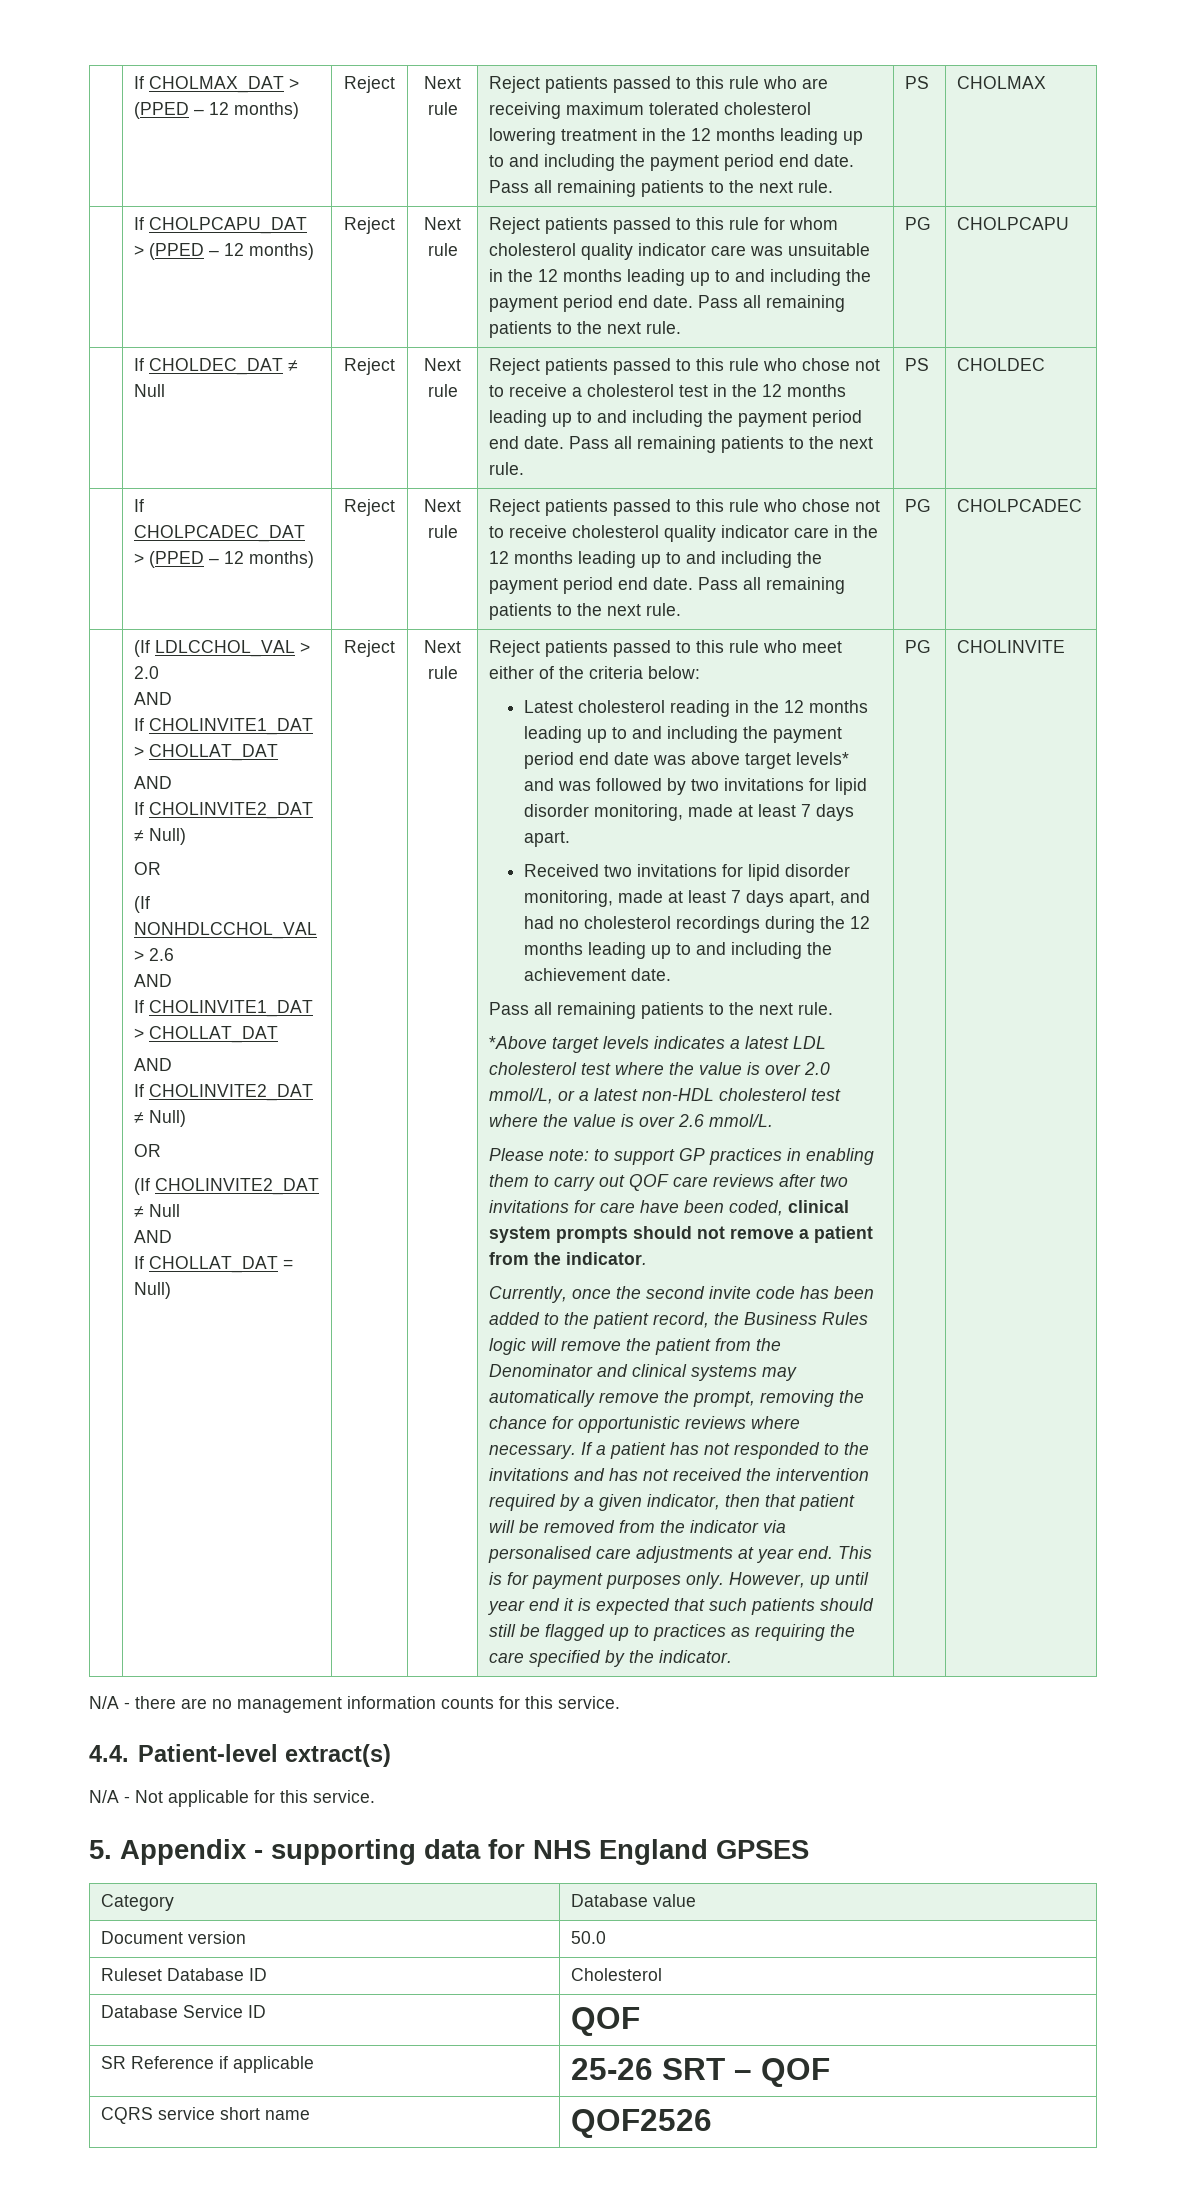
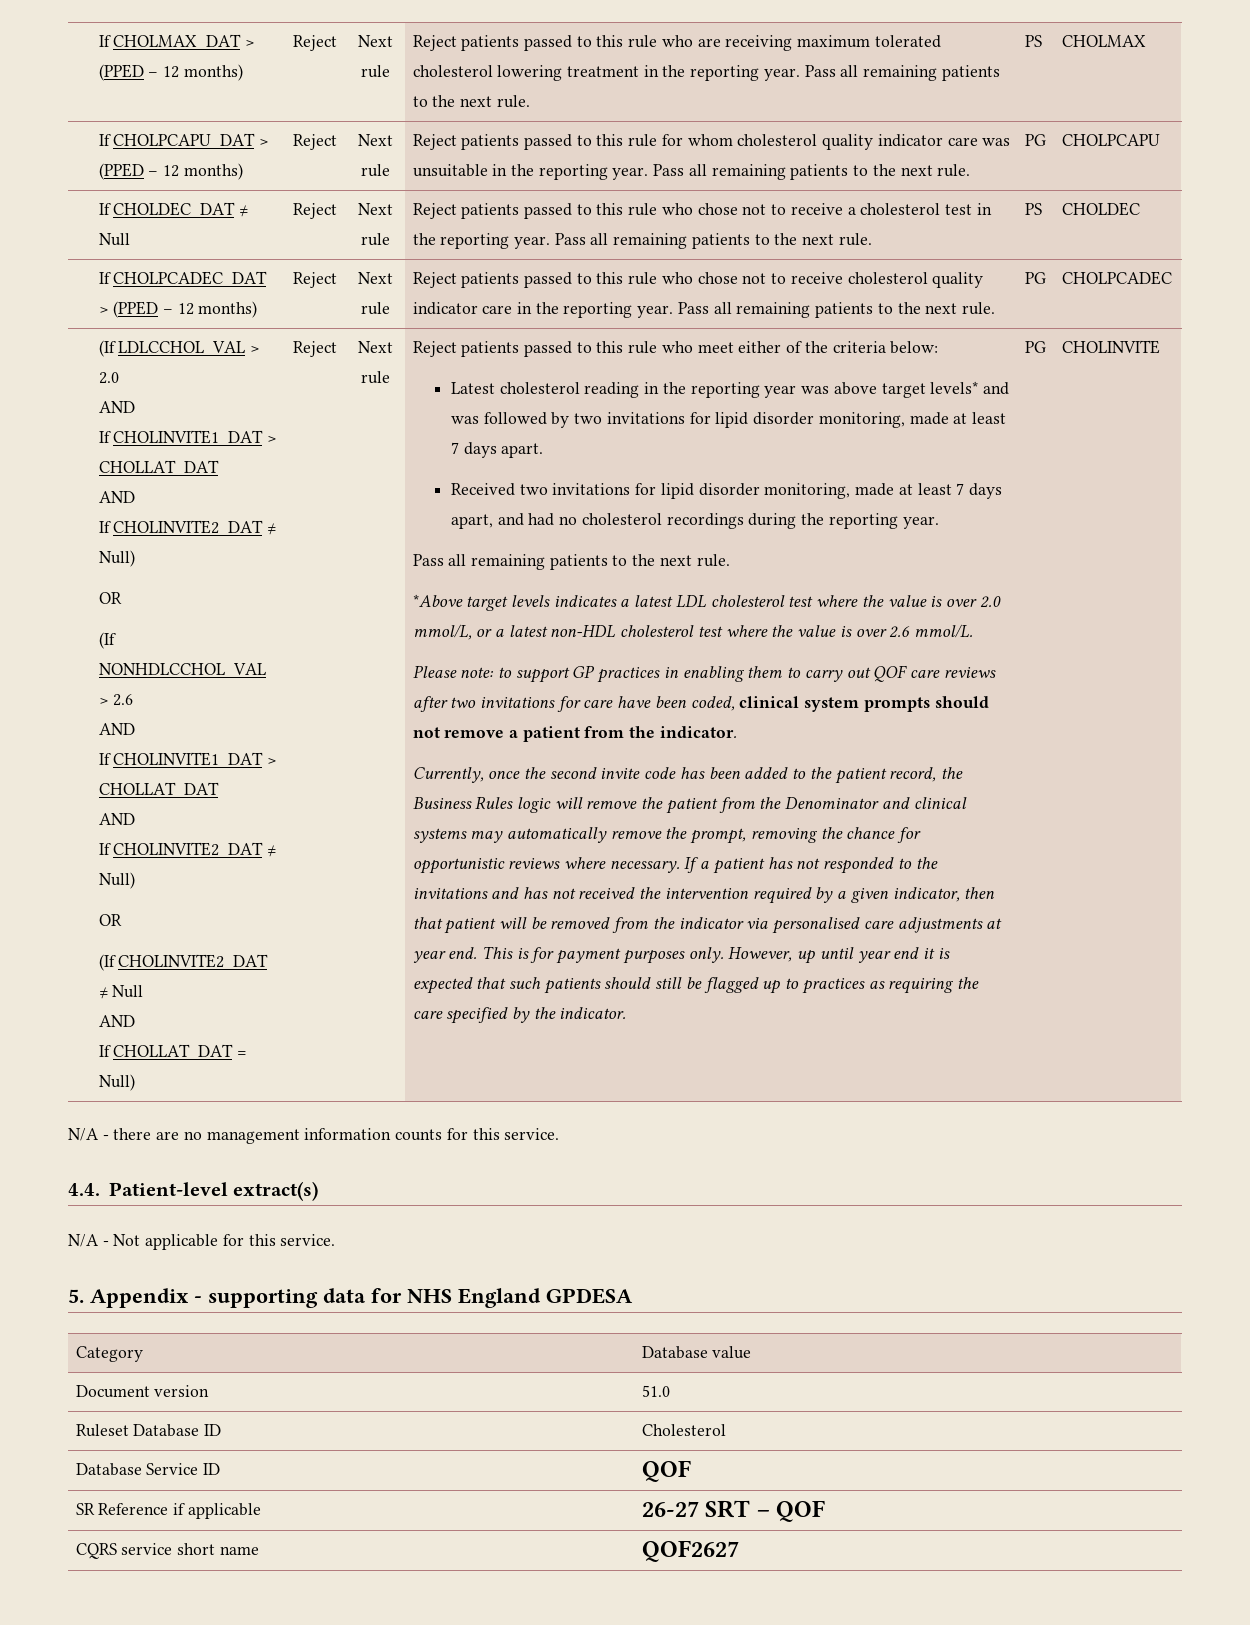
[691,128,864,145] [489,154,855,171] 12 months leading up to and including the payment period end date. -> [690,65,800,81] reporting year.
[538,269,872,286] [489,295,694,312] 12 months leading up to and including the payment period end date. -> [538,164,649,180] reporting year.
[762,384,847,397] [489,410,863,427] [489,436,565,449] 12 months leading up to and including the payment period end date. -> [440,233,551,249] reporting year.
[489,551,823,568] [489,577,694,594] 12 months leading up to and including the payment period end date. -> [563,302,674,318] reporting year.
[783,700,868,713] [523,726,842,743] [523,752,649,769] 12 months leading up to and including the payment period end date -> [690,382,797,398] reporting year
[849,916,870,929] [523,942,832,959] [523,968,671,981] 12 months leading up to and including the achievement date. -> [828,513,939,529] reporting year.
[716,1840,809,1859] GPSES -> [546,1288,633,1304] GPDESA
[571,1931,607,1944] 50.0 -> [641,1385,670,1397] 51.0
[571,2058,654,2080] 25-26 -> [641,1501,699,1517] 26-27
[571,2109,713,2138] QOF2526 -> [641,1540,739,1562] QOF2627

